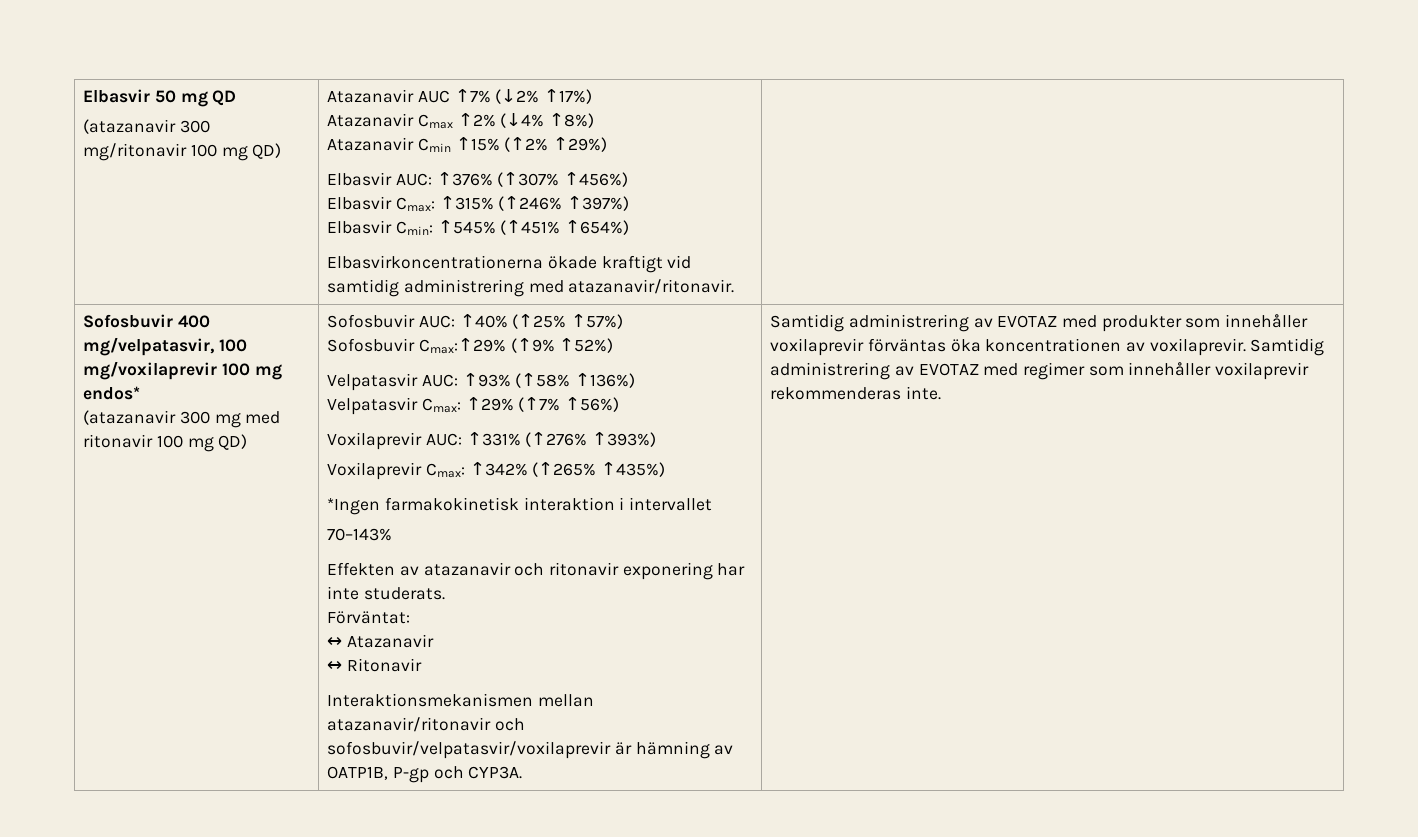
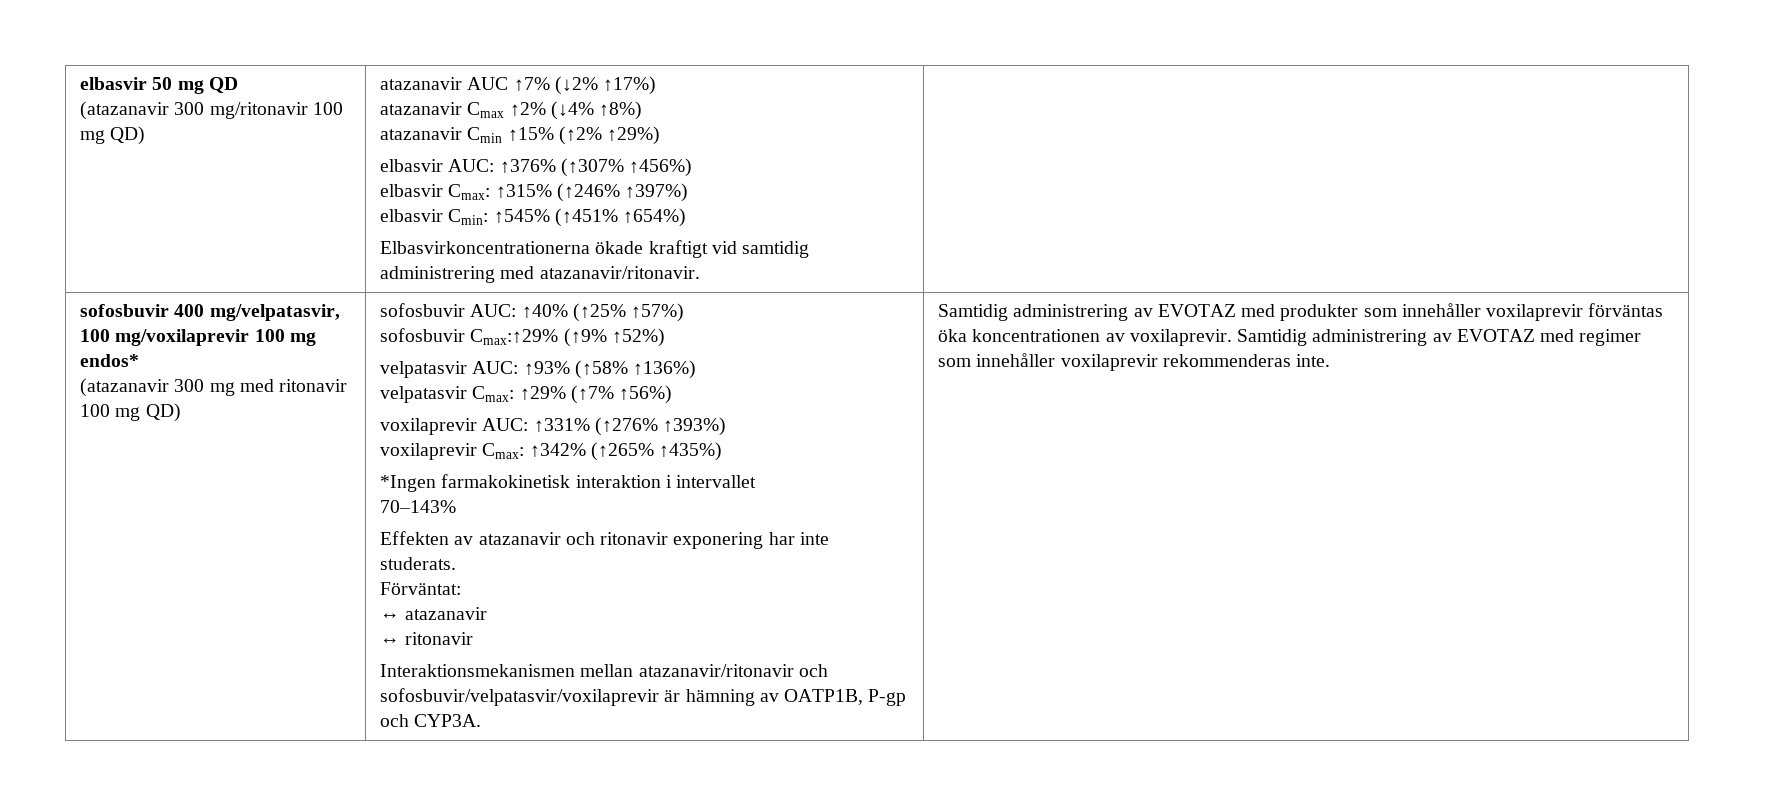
[83,89,151,103] Elbasvir -> [80,77,148,90] elbasvir
[327,89,415,103] Atazanavir -> [380,77,463,90] atazanavir
[327,113,415,127] Atazanavir -> [380,102,463,115] atazanavir
[327,137,415,151] Atazanavir -> [380,127,463,140] atazanavir
[327,172,393,186] Elbasvir -> [380,159,444,172] elbasvir
[327,196,393,210] Elbasvir -> [380,184,444,197] elbasvir
[327,220,393,234] Elbasvir -> [380,209,444,222] elbasvir
[83,314,174,328] Sofosbuvir -> [80,304,170,317] sofosbuvir
[327,314,416,328] Sofosbuvir -> [380,303,466,317] sofosbuvir
[327,338,416,352] Sofosbuvir -> [380,328,466,342] sofosbuvir
[327,373,419,391] Velpatasvir -> [380,361,468,378] velpatasvir
[327,397,419,415] Velpatasvir -> [380,386,468,403] velpatasvir
[327,432,423,450] Voxilaprevir -> [380,418,478,435] voxilaprevir
[327,462,423,480] Voxilaprevir -> [380,443,478,460] voxilaprevir
[346,634,434,648] [327,658,422,672] Atazanavir // ↔ Ritonavir -> [405,607,488,620] [380,632,474,645] atazanavir // ↔ ritonavir

